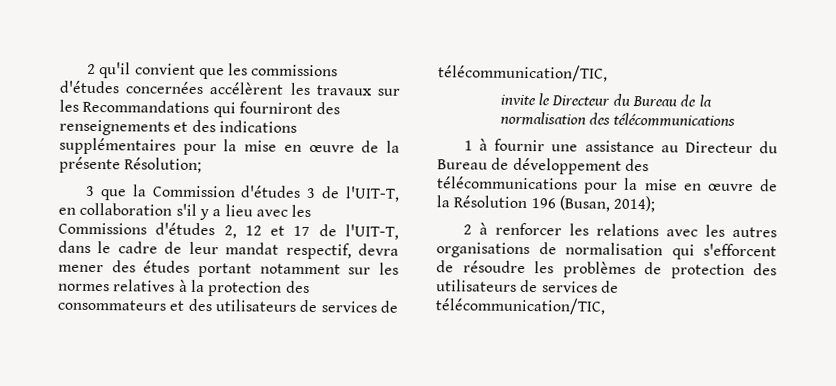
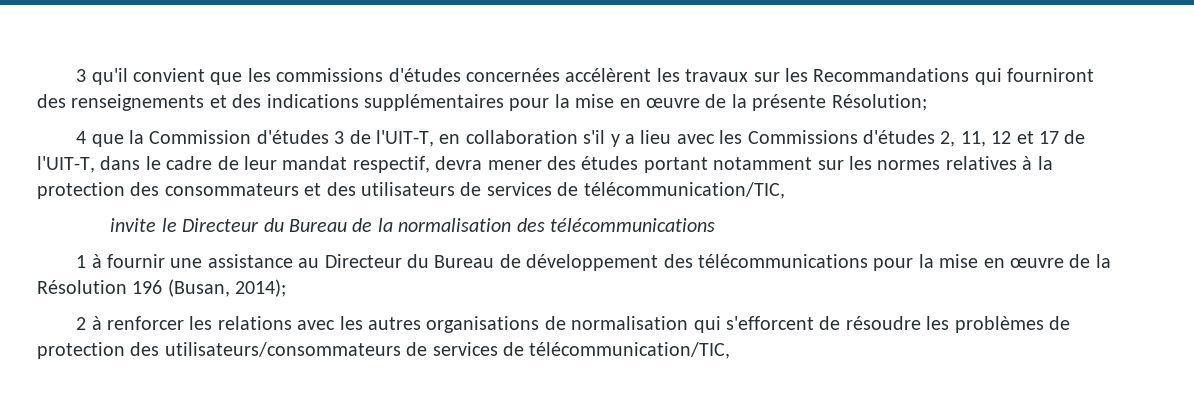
[86,63,96,75] 2 -> [76,69,87,82] 3
[84,185,95,197] 3 -> [76,131,87,144] 4
(237, 232) none -> [960,131,986,147] 11,
[436,279,517,292] utilisateurs -> [164,342,401,357] utilisateurs/consommateurs

